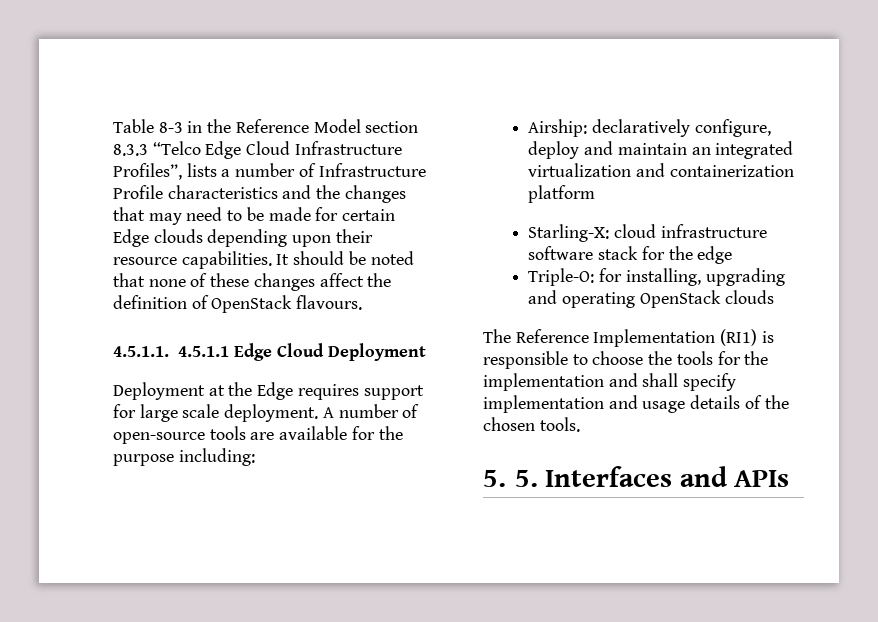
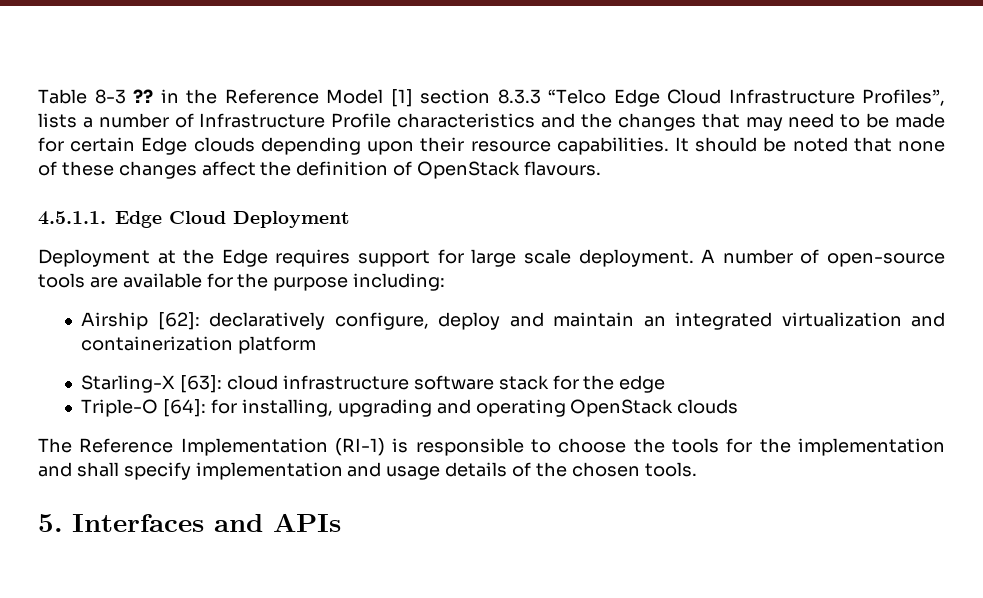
(183, 127) none -> [133,89,153,103] ??
(361, 126) none -> [390,89,413,107] [1]
[177,346,229,357] 4.5.1.1 -> (106, 218) none
[528,119,588,137] Airship: -> [81,312,200,330] Airship [62]:
[528,224,610,242] Starling-X: -> [81,375,223,393] Starling-X [63]:
[528,268,595,286] Triple-O: -> [81,399,207,417] Triple-O [64]:
[720,329,758,346] (RI1) -> [334,438,385,456] (RI-1)
[514,470,538,487] 5. -> (63, 523) none

